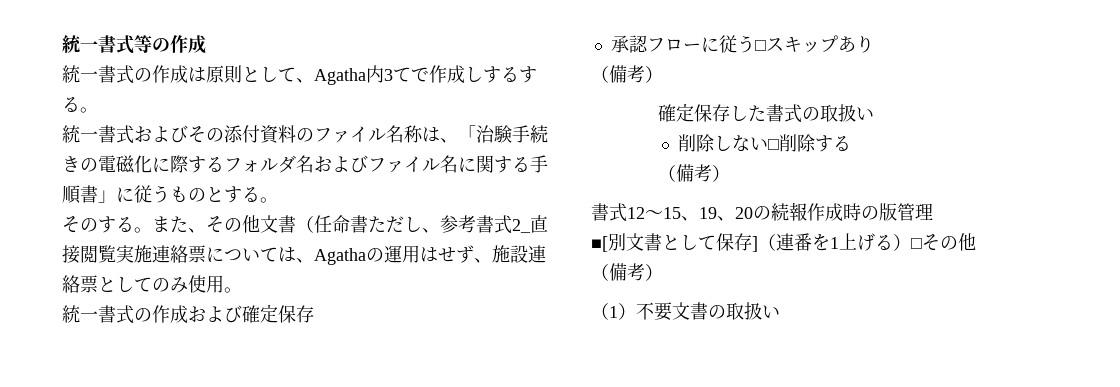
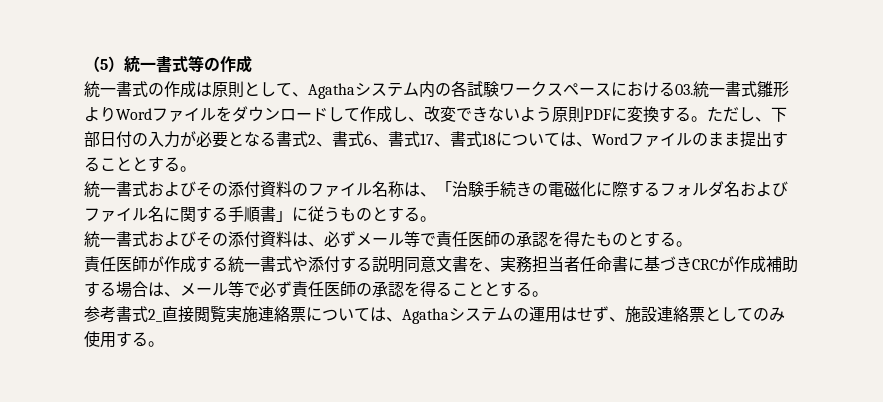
(62, 44) none -> [84,56,124,72] （5）
[366,65,519,83] 内3てで作成しする -> [355,81,789,98] [84,106,787,123] [84,131,788,148] [84,157,148,172] システム内の各試験ワークスペースにおける03.統一書式雛形よりWordファイルをダウンロードして作成し、改変できないよう原則PDFに変換する。ただし、下部日付の入力が必要となる書式2、書式6、書式17、書式18については、Wordファイルのまま提出することと
[62,215,440,233] そのする。また、その他文書（任命書ただし、 -> [84,231,692,248] [84,256,798,273] [84,281,548,298] 統一書式およびその添付資料は、必ずメール等で責任医師の承認を得たものとする。 // 責任医師が作成する統一書式や添付する説明同意文書を、実務担当者任命書に基づきCRCが作成補助する場合は、メール等で必ず責任医師の承認を得ることとする。 //
(366, 256) none -> [449,307,513,322] システム
[224,287,242,293] [62,304,314,324] [610,35,874,53] [591,65,663,83] [658,103,875,123] [677,134,851,152] [658,164,731,182] [591,202,933,222] [591,233,976,252] [591,263,663,281] [591,302,780,321] 。 // 統一書式の作成および確定保存 // 承認フローに従う□スキップあり // （備考） // 確定保存した書式の取扱い // 削除しない□削除する // （備考） // 書式12～15、19、20の続報作成時の版管理 // ■[別文書として保存]（連番を1上げる）□その他 // （備考） // （1）不要文書の取扱い -> [116,331,164,347] する。

